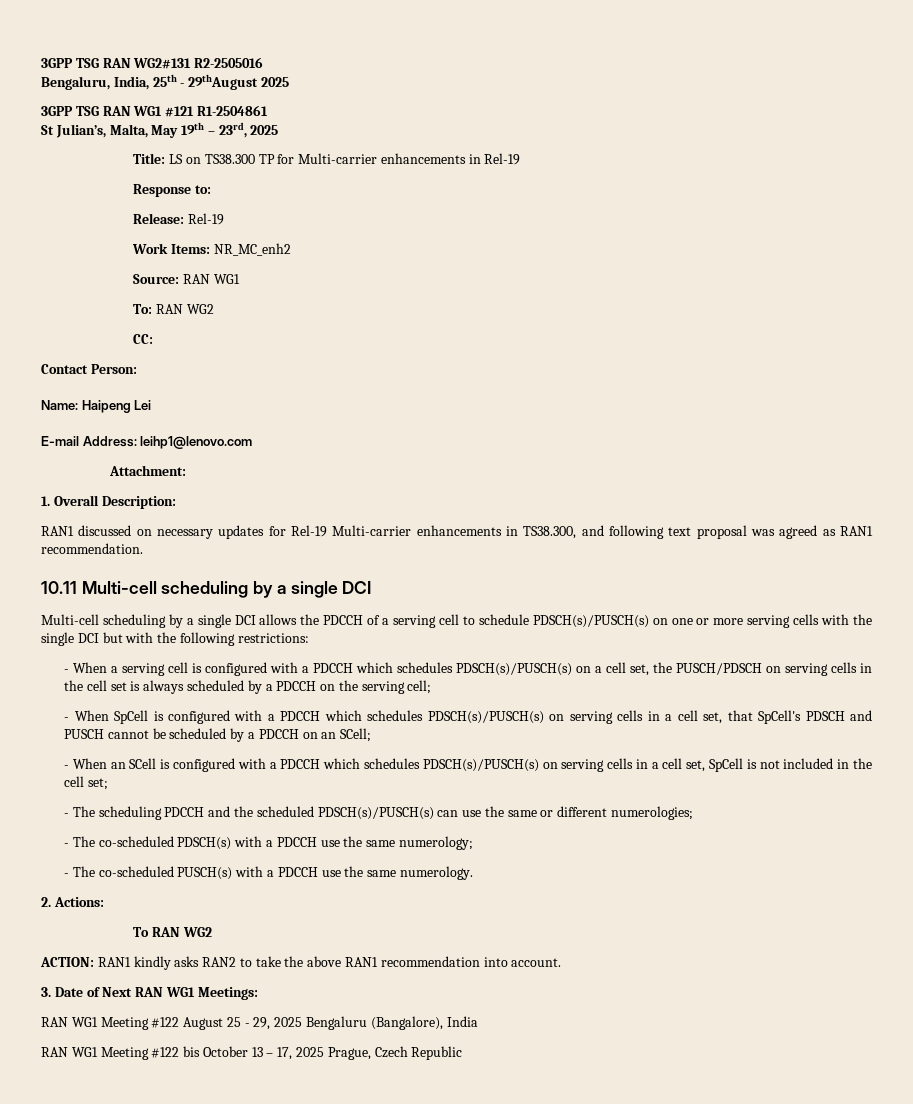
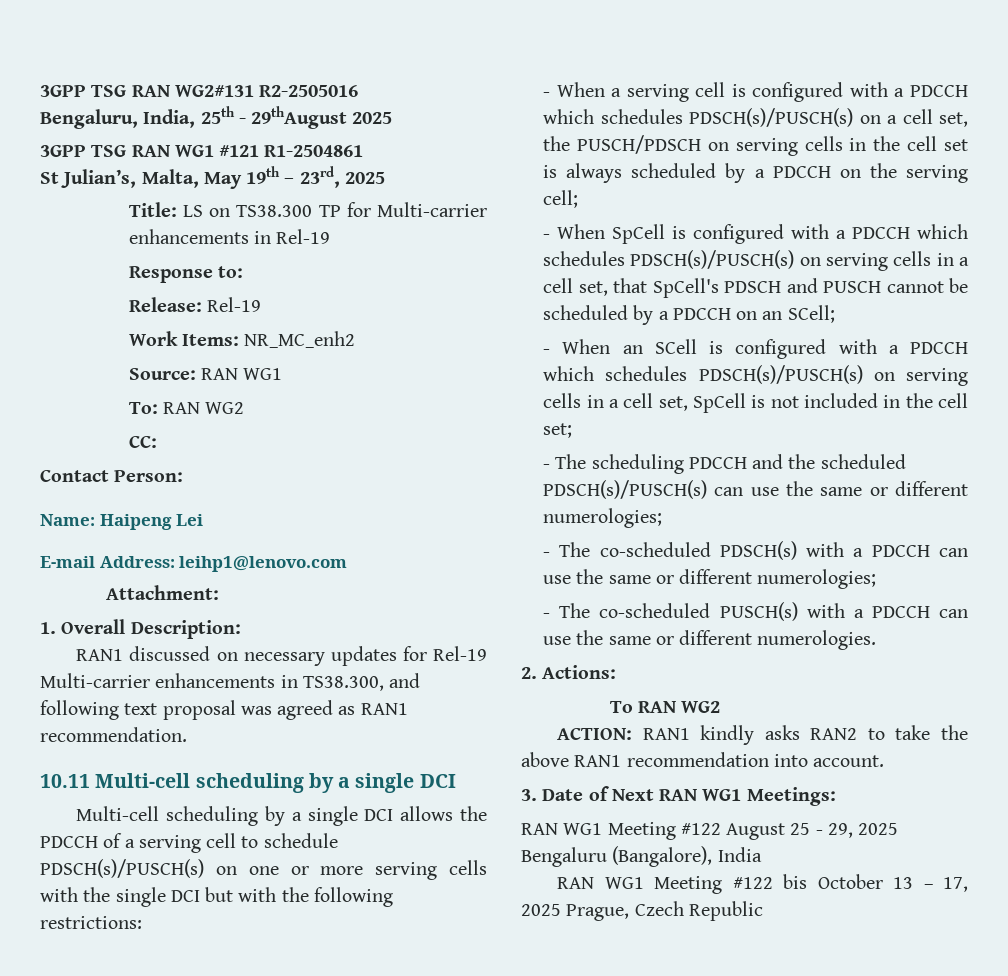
[320,836,473,850] use the same numerology; -> [939,548,968,557] [543,569,877,589] can use the same or different numerologies;
[321,866,473,880] use the same numerology. -> [939,609,969,618] [543,630,877,650] can use the same or different numerologies.

